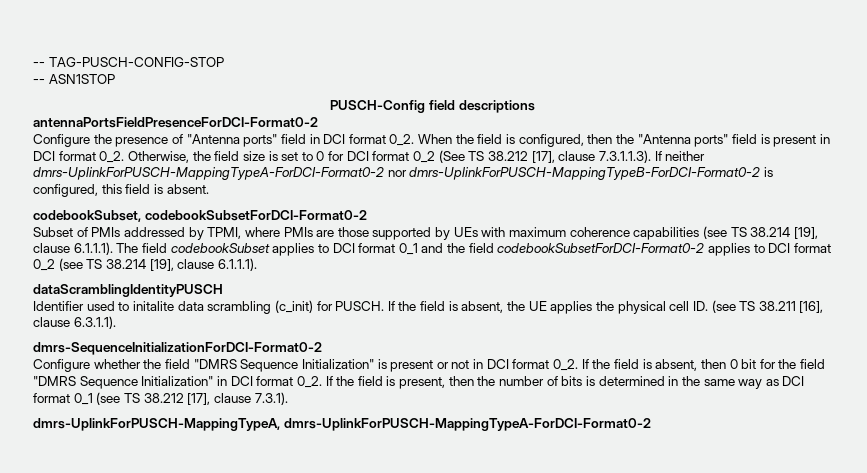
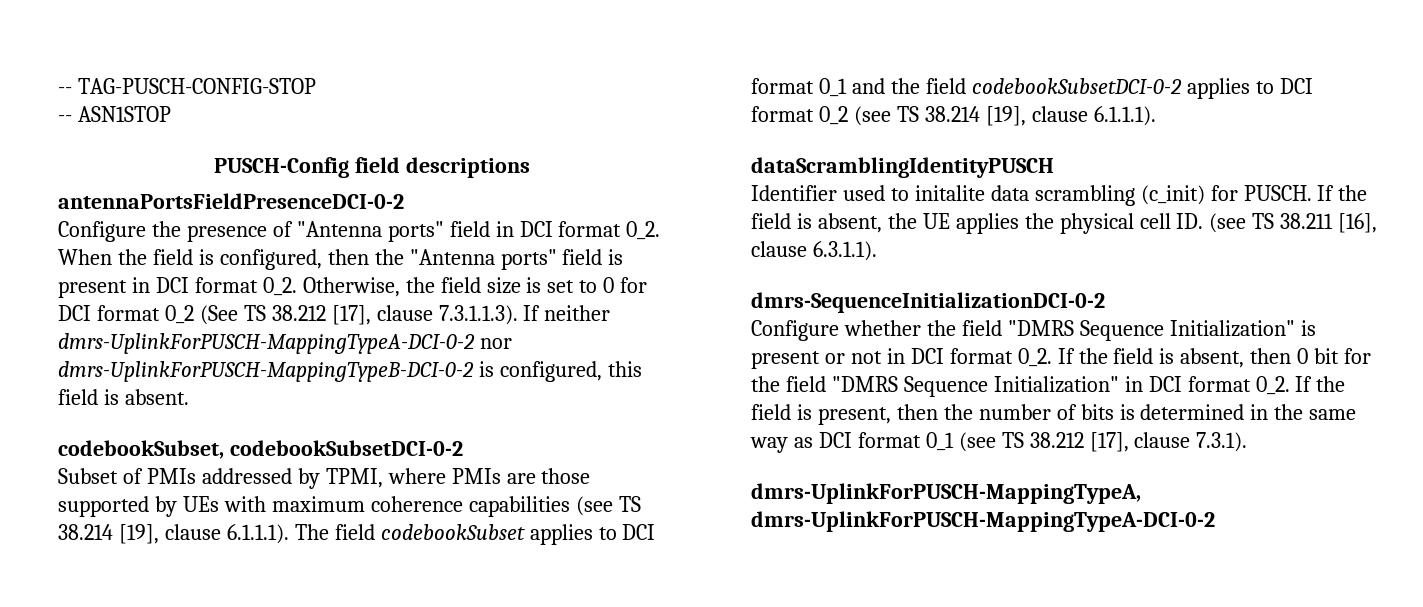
[33,117,318,128] antennaPortsFieldPresenceForDCI-Format0-2 -> [58,193,404,209] antennaPortsFieldPresenceDCI-0-2
[33,167,761,180] dmrs-UplinkForPUSCH-MappingTypeA-ForDCI-Format0-2 nor dmrs-UplinkForPUSCH-MappingTypeB-ForDCI-Format0-2 -> [58,333,512,354] [58,361,474,382] dmrs-UplinkForPUSCH-MappingTypeA-DCI-0-2 nor dmrs-UplinkForPUSCH-MappingTypeB-DCI-0-2
[144,210,367,221] codebookSubsetForDCI-Format0-2 -> [229,440,463,456] codebookSubsetDCI-0-2
[497,243,705,253] codebookSubsetForDCI-Format0-2 -> [971,78,1182,94] codebookSubsetDCI-0-2
[33,342,322,355] dmrs-SequenceInitializationForDCI-Format0-2 -> [751,292,1105,313] dmrs-SequenceInitializationDCI-0-2
[283,418,651,431] dmrs-UplinkForPUSCH-MappingTypeA-ForDCI-Format0-2 -> [751,511,1215,532] dmrs-UplinkForPUSCH-MappingTypeA-DCI-0-2

